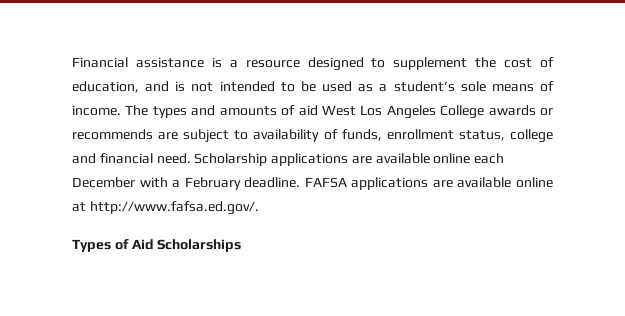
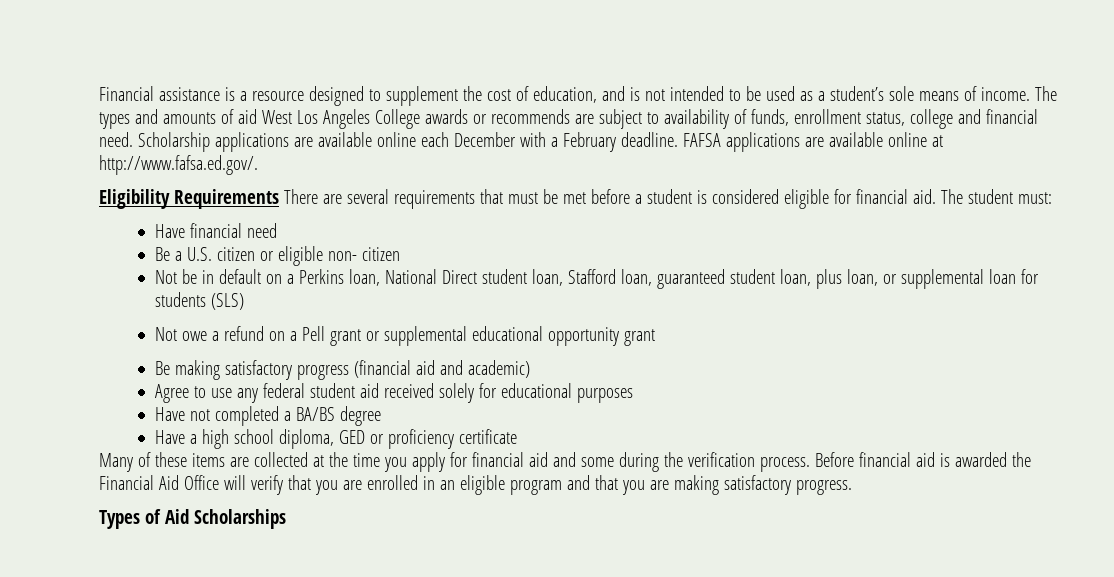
(259, 208) none -> [99,189,1052,209] [155,223,278,238] [155,246,401,266] [155,269,1040,289] [155,292,245,310] [155,326,656,346] [155,360,531,380] [155,383,634,403] [155,406,382,426] [155,429,518,449] [99,452,1031,472] [99,475,852,495] // Eligibility Requirements There are several requirements that must be met before a student is considered eligible for financial aid. The student must: // Have financial need // Be a U.S. citizen or eligible non- citizen // Not be in default on a Perkins loan, National Direct student loan, Stafford loan, guaranteed student loan, plus loan, or supplemental loan for students (SLS) // Not owe a refund on a Pell grant or supplemental educational opportunity grant // Be making satisfactory progress (financial aid and academic) // Agree to use any federal student aid received solely for educational purposes // Have not completed a BA/BS degree // Have a high school diploma, GED or proficiency certificate // Many of these items are collected at the time you apply for financial aid and some during the verification process. Before financial aid is awarded the Financial Aid Office will verify that you are enrolled in an eligible program and that you are making satisfactory progress.

